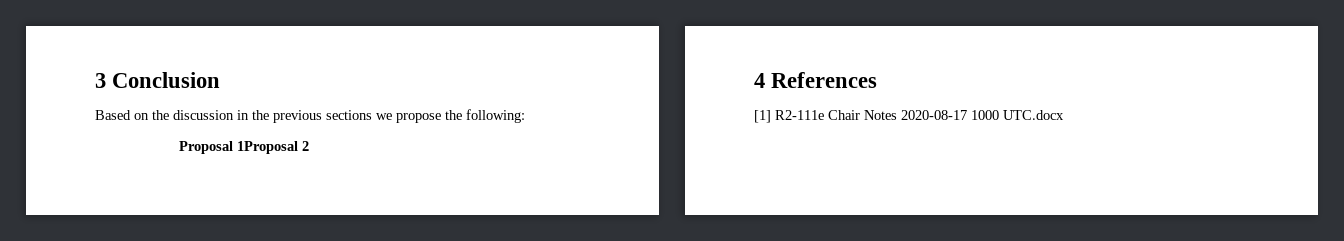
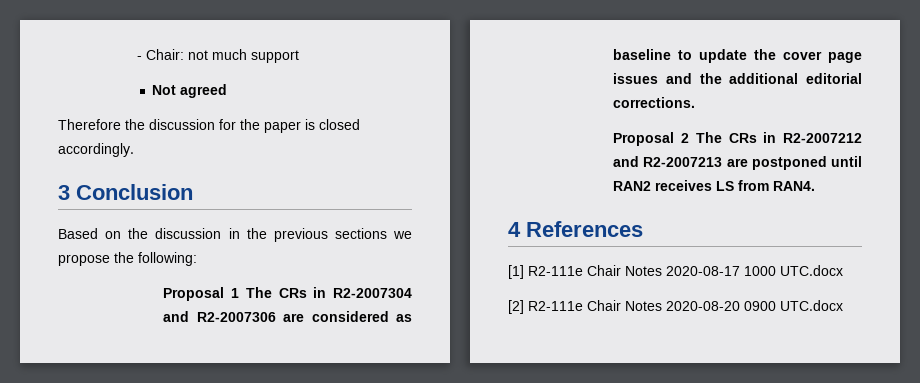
(95, 80) none -> [136,49,299,63] [152,84,228,98] [58,119,360,133] [58,143,134,157] - Chair: not much support // Not agreed // Therefore the discussion for the paper is closed accordingly. //
[236,141,309,154] 1Proposal 2 -> [231,287,412,298] [163,311,413,322] [613,49,862,63] [613,73,862,84] [613,97,696,108] [613,132,862,146] [613,156,862,170] [613,180,816,191] 1 The CRs in R2-2007304 and R2-2007306 are considered as baseline to update the cover page issues and the additional editorial corrections. // Proposal 2 The CRs in R2-2007212 and R2-2007213 are postponed until RAN2 receives LS from RAN4.
(1064, 115) none -> [508,300,843,314] // [2] R2-111e Chair Notes 2020-08-20 0900 UTC.docx

